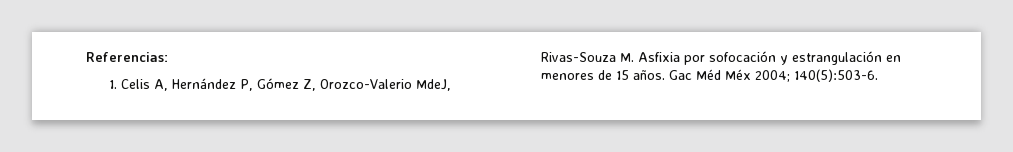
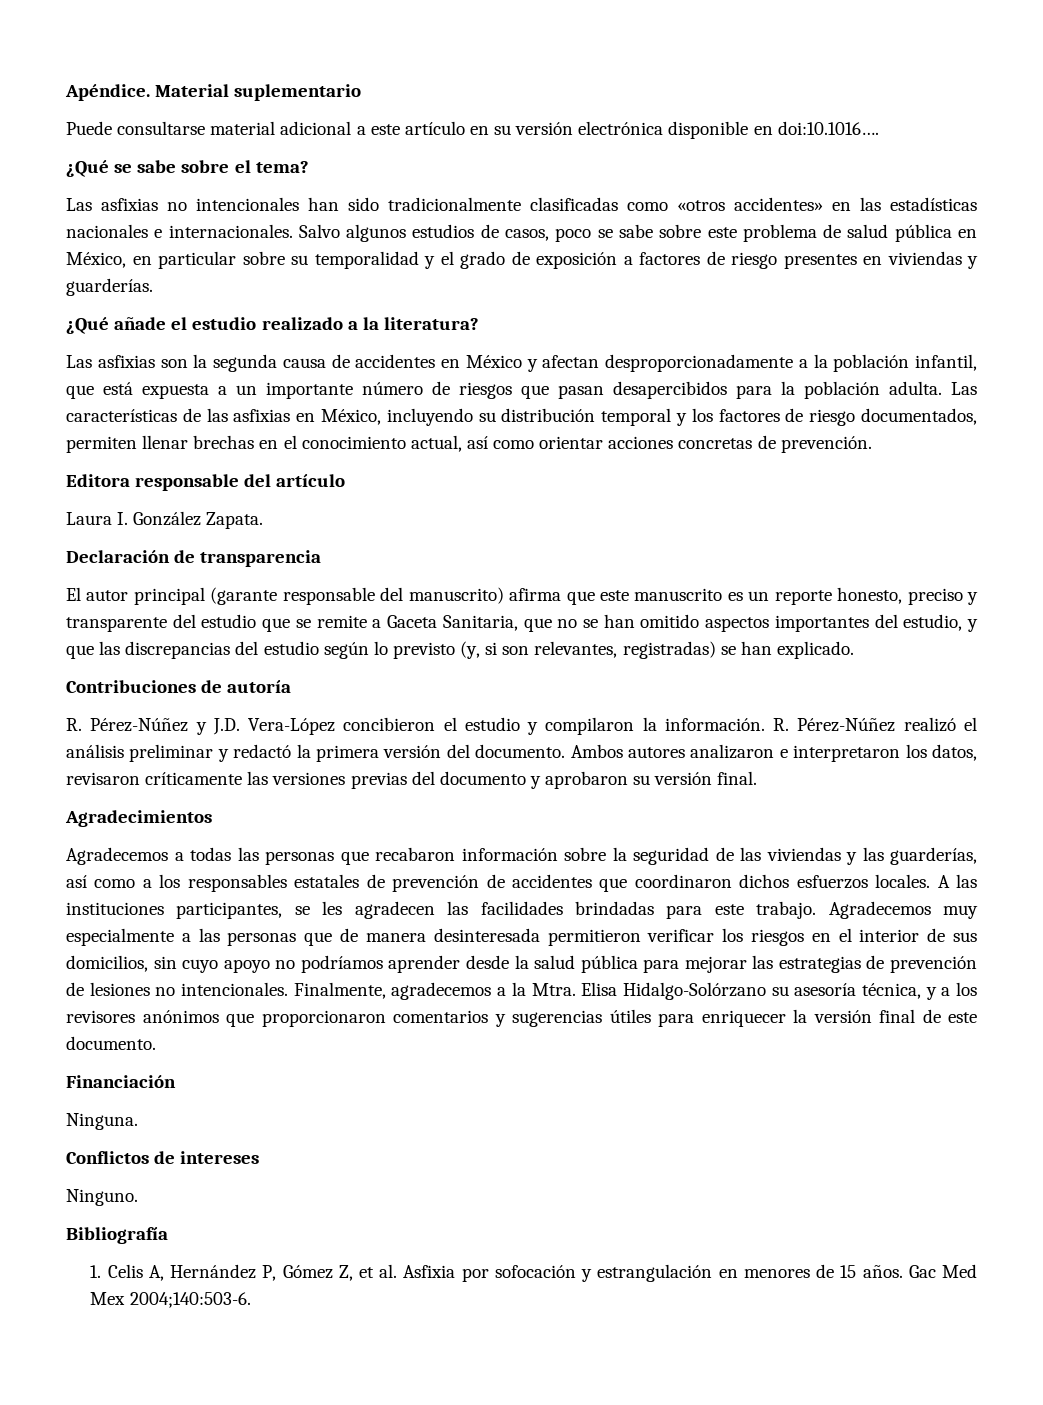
[86,52,168,62] Referencias: -> [65,84,362,101] [66,121,879,139] [66,160,309,177] [66,197,977,211] [66,224,977,242] [66,251,978,269] [66,278,153,296] [66,317,479,334] [66,354,977,372] [66,381,977,399] [66,408,977,426] [66,435,872,453] [66,474,346,491] [66,511,264,529] [66,550,322,567] [66,587,978,605] [66,614,978,632] [66,641,854,659] [66,680,292,693] [66,717,977,735] [66,744,977,762] [66,771,758,789] [65,810,212,827] [66,847,977,865] [66,874,977,892] [66,901,978,919] [66,928,977,946] [66,955,977,973] [66,982,977,1000] [66,1009,977,1027] [66,1036,156,1050] [66,1075,176,1088] [66,1113,138,1130] [66,1151,260,1164] [66,1189,138,1206] [66,1227,168,1244] Apéndice. Material suplementario // Puede consultarse material adicional a este artículo en su versión electrónica disponible en doi:10.1016…. // ¿Qué se sabe sobre el tema? // Las asfixias no intencionales han sido tradicionalmente clasificadas como «otros accidentes» en las estadísticas nacionales e internacionales. Salvo algunos estudios de casos, poco se sabe sobre este problema de salud pública en México, en particular sobre su temporalidad y el grado de exposición a factores de riesgo presentes en viviendas y guarderías. // ¿Qué añade el estudio realizado a la literatura? // Las asfixias son la segunda causa de accidentes en México y afectan desproporcionadamente a la población infantil, que está expuesta a un importante número de riesgos que pasan desapercibidos para la población adulta. Las características de las asfixias en México, incluyendo su distribución temporal y los factores de riesgo documentados, permiten llenar brechas en el conocimiento actual, así como orientar acciones concretas de prevención. // Editora responsable del artículo // Laura I. González Zapata. // Declaración de transparencia // El autor principal (garante responsable del manuscrito) afirma que este manuscrito es un reporte honesto, preciso y transparente del estudio que se remite a Gaceta Sanitaria, que no se han omitido aspectos importantes del estudio, y que las discrepancias del estudio según lo previsto (y, si son relevantes, registradas) se han explicado. // Contribuciones de autoría // R. Pérez-Núñez y J.D. Vera-López concibieron el estudio y compilaron la información. R. Pérez-Núñez realizó el análisis preliminar y redactó la primera versión del documento. Ambos autores analizaron e interpretaron los datos, revisaron críticamente las versiones previas del documento y aprobaron su versión final. // Agradecimientos // Agradecemos a todas las personas que recabaron información sobre la seguridad de las viviendas y las guarderías, así como a los responsables estatales de prevención de accidentes que coordinaron dichos esfuerzos locales. A las instituciones participantes, se les agradecen las facilidades brindadas para este trabajo. Agradecemos muy especialmente a las personas que de manera desinteresada permitieron verificar los riesgos en el interior de sus domicilios, sin cuyo apoyo no podríamos aprender desde la salud pública para mejorar las estrategias de prevención de lesiones no intencionales. Finalmente, agradecemos a la Mtra. Elisa Hidalgo-Solórzano su asesoría técnica, y a los revisores anónimos que proporcionaron comentarios y sugerencias útiles para enriquecer la versión final de este documento. // Financiación // Ninguna. // Conflictos de intereses // Ninguno. // Bibliografía
[320,79,452,91] [541,52,635,62] Orozco-Valerio MdeJ, Rivas-Souza M. -> [358,1264,398,1278] et al.
[696,69,879,82] Méd Méx 2004; 140(5):503-6. -> [942,1264,978,1278] [90,1292,251,1308] Med Mex 2004;140:503-6.

